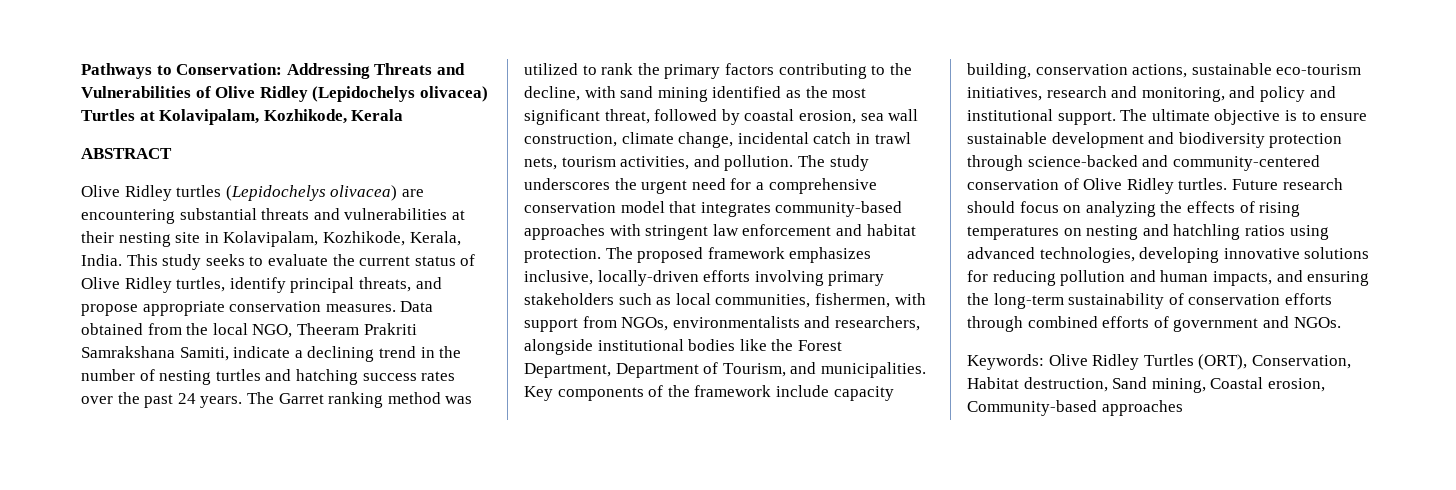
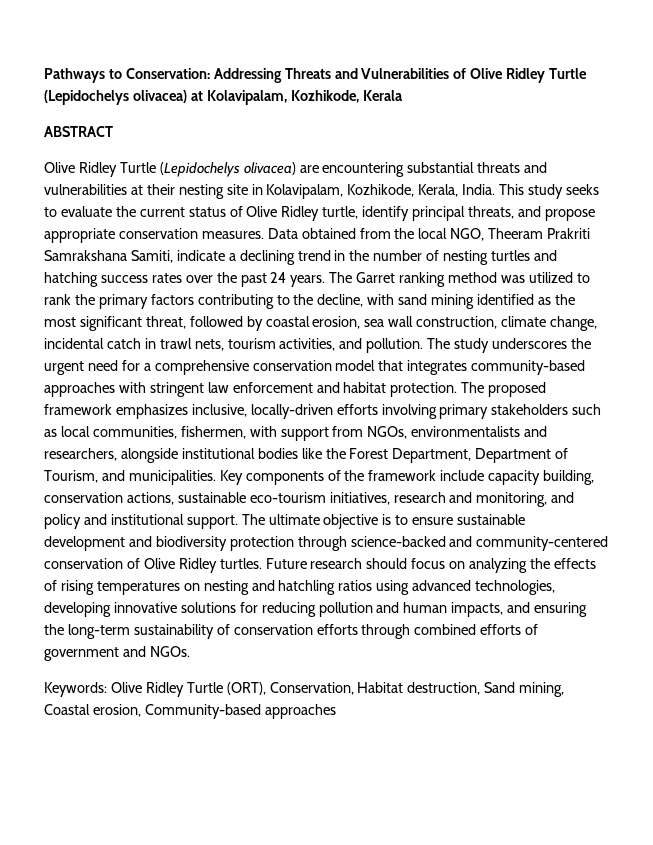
[312,86,488,102] [81,109,135,121] (Lepidochelys olivacea) Turtles -> [549,68,588,79] [44,90,187,105] Turtle (Lepidochelys olivacea)
[176,185,222,197] turtles -> [119,162,156,173] Turtle
[176,277,226,292] turtles, -> [322,206,359,219] turtle,
[1143,354,1194,366] Turtles -> [186,682,223,693] Turtle

